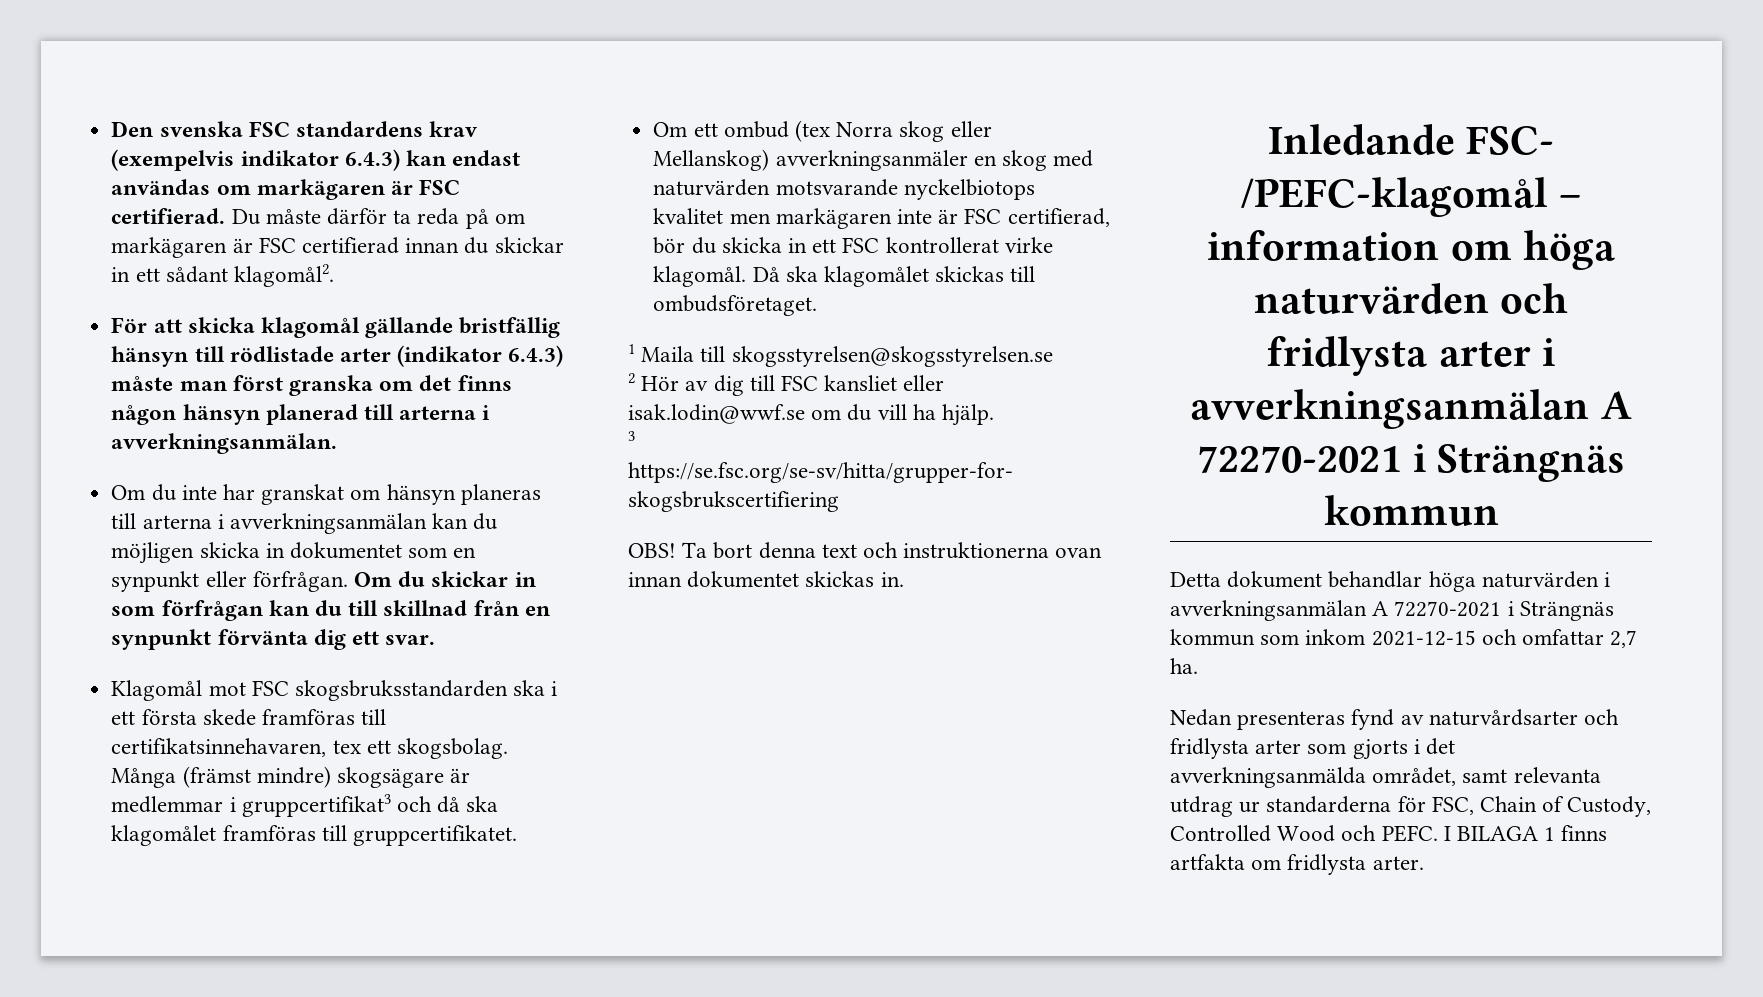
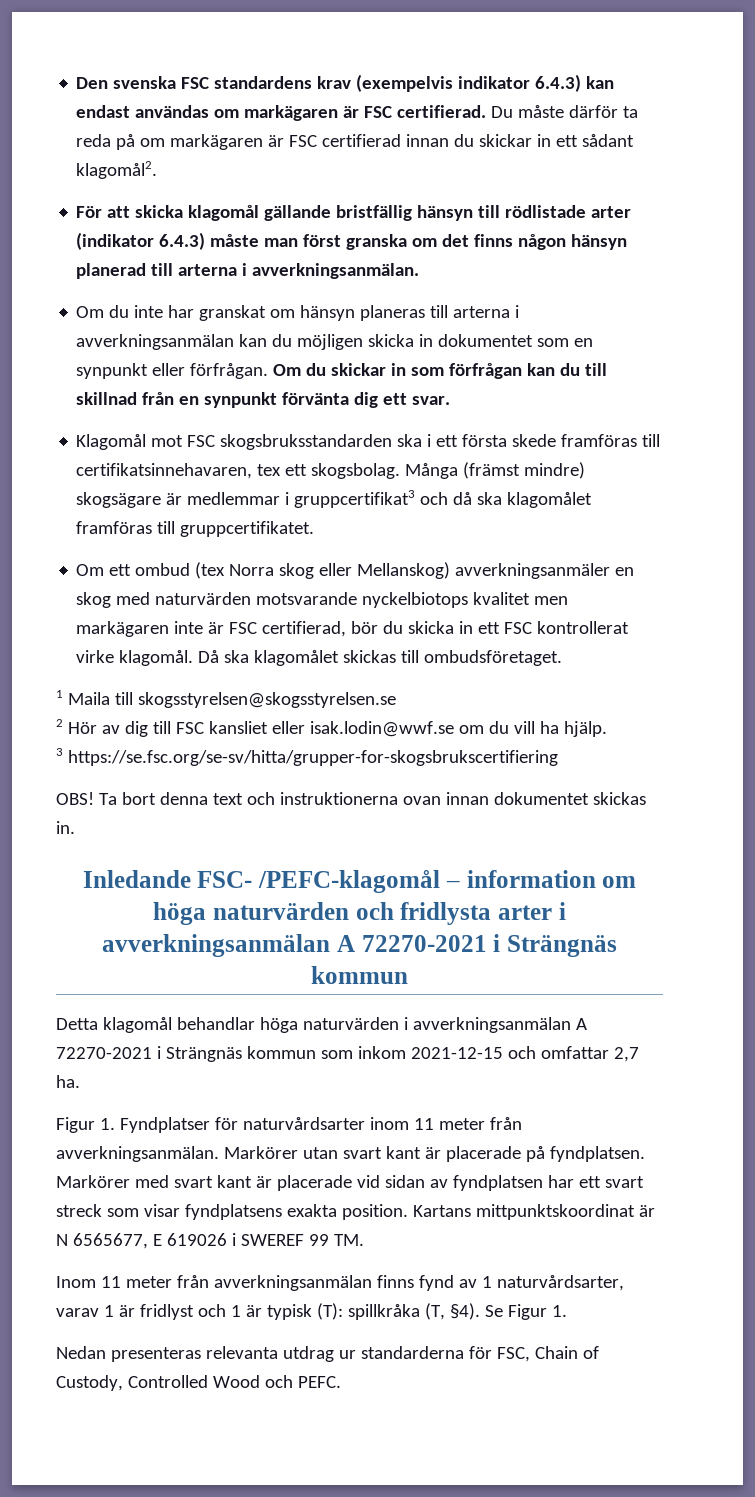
[1227,571,1323,588] dokument -> [102,1017,172,1033] klagomål
[1170,709,1620,730] [1170,738,1456,760] [1170,767,1508,788] Nedan presenteras fynd av naturvårdsarter och fridlysta arter som gjorts i det avverkningsanmälda området, samt -> [56,1117,522,1133] [56,1146,645,1162] [56,1175,644,1191] [56,1204,655,1220] [56,1233,364,1249] [56,1275,624,1291] [56,1303,567,1320] [56,1346,201,1362] Figur 1. Fyndplatser för naturvårdsarter inom 11 meter från avverkningsanmälan. Markörer utan svart kant är placerade på fyndplatsen. Markörer med svart kant är placerade vid sidan av fyndplatsen har ett svart streck som visar fyndplatsens exakta position. Kartans mittpunktskoordinat är N 6565677, E 619026 i SWEREF 99 TM. // Inom 11 meter från avverkningsanmälan finns fynd av 1 naturvårdsarter, varav 1 är fridlyst och 1 är typisk (T): spillkråka (T, §4). Se Figur 1. // Nedan presenteras
[1443,825,1608,841] [1170,854,1424,875] I BILAGA 1 finns artfakta om fridlysta arter. -> (341, 1382) none

